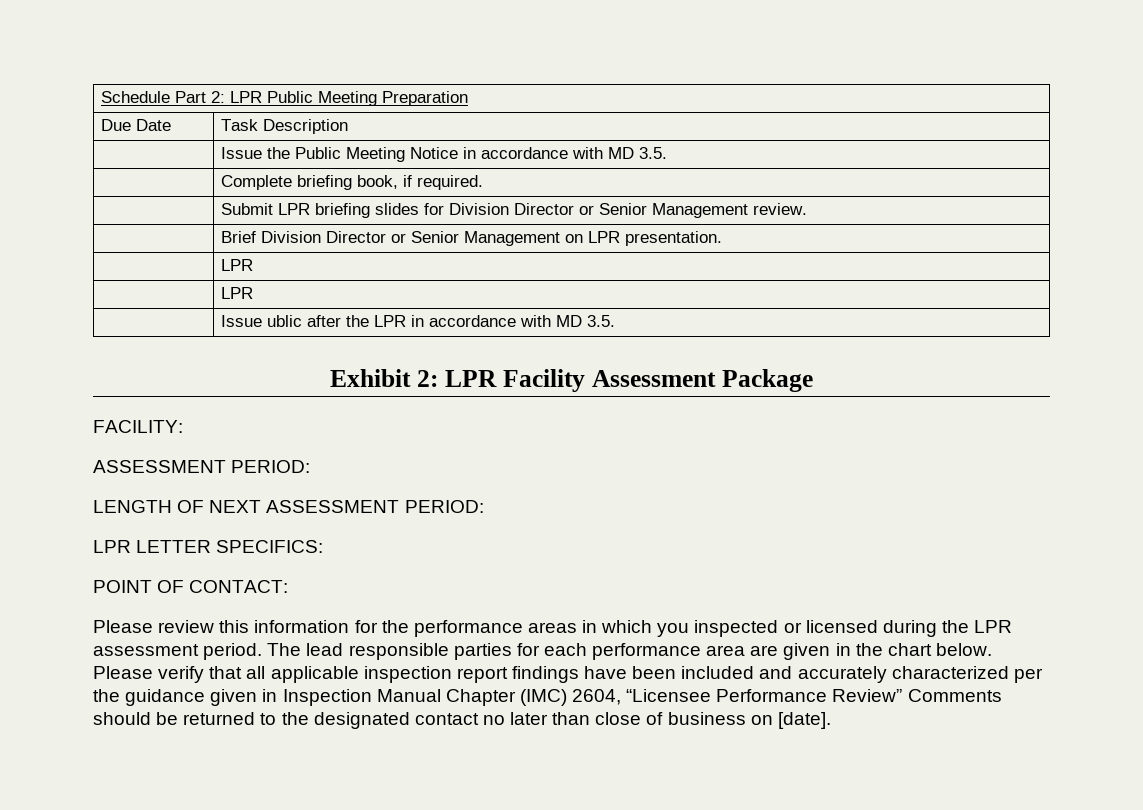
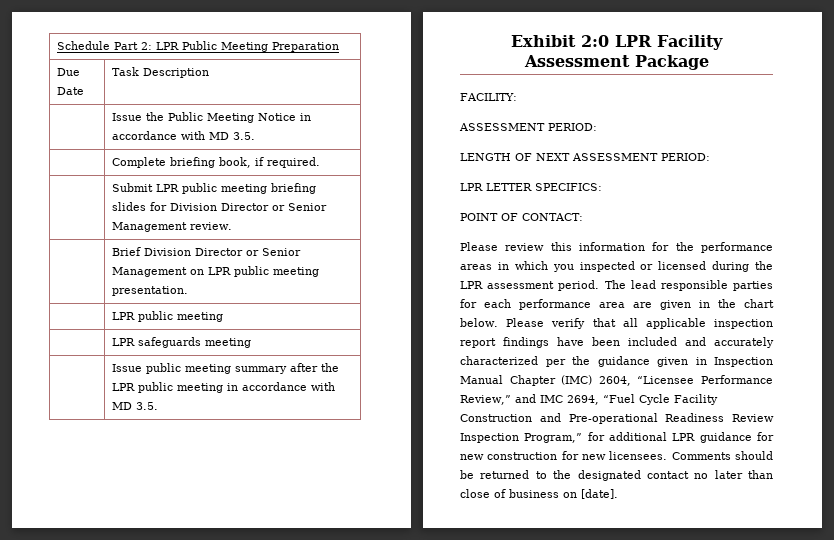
(311, 209) none -> [182,183,268,194] public meeting
(621, 237) none -> [234,266,320,277] public meeting
[221,287,254,299] [221,315,303,327] // | LPR // | Issue ublic -> [138,311,224,322] [112,337,252,348] [112,363,288,374] public meeting // | LPR safeguards meeting // | Issue public meeting summary
(407, 321) none -> [138,382,224,393] public meeting
[417,370,439,387] 2: -> [581,35,610,47] 2:0
[832,689,903,702] Review” -> [460,394,718,405] [460,413,774,424] [460,432,774,443] [460,451,668,460] Review,” and IMC 2694, “Fuel Cycle Facility Construction and Pre-operational Readiness Review Inspection Program,” for additional LPR guidance for new construction for new licensees.

